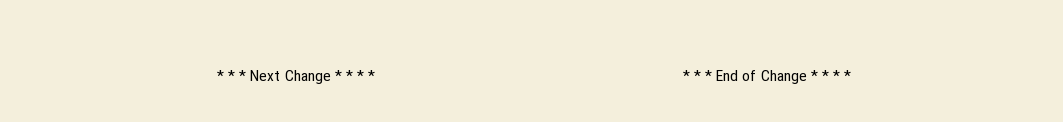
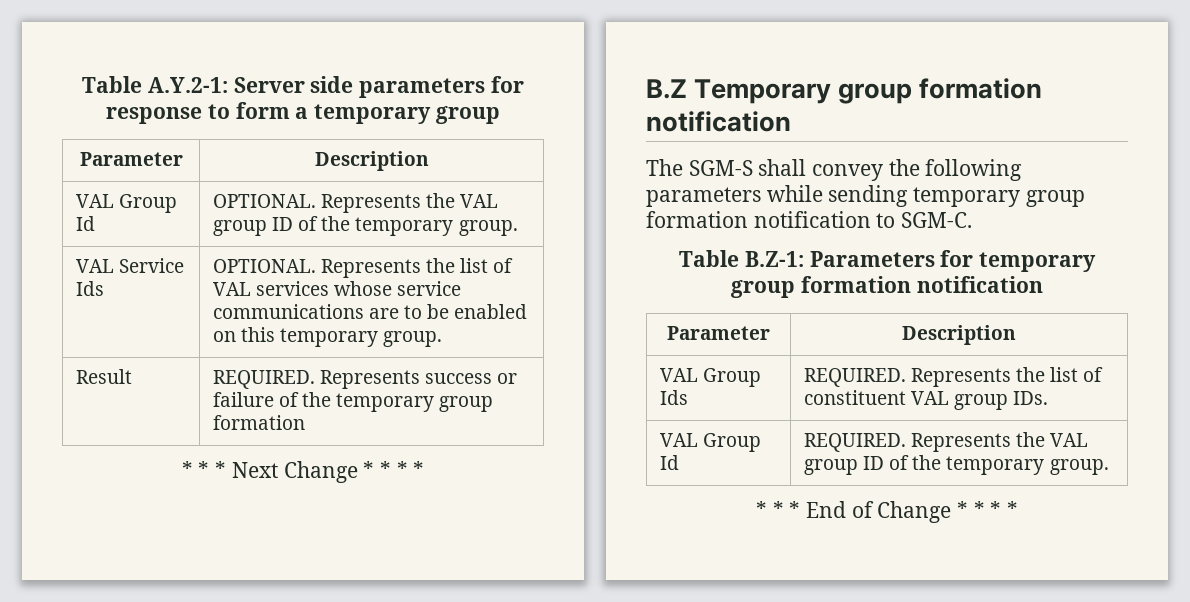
(216, 75) none -> [82,76,524,98] [106,102,500,124] [79,152,183,166] [314,151,429,171] [75,194,178,213] [75,216,95,231] [212,193,499,213] [212,216,518,236] [75,258,185,273] [75,281,104,296] [212,258,514,278] [212,281,462,296] [212,304,528,319] [212,327,443,347] [75,369,132,384] [212,370,518,389] [212,392,494,412] [212,415,305,430] Table A.Y.2-1: Server side parameters for response to form a temporary group // Parameter | Description // VAL Group Id | OPTIONAL. Represents the VAL group ID of the temporary group. // VAL Service Ids | OPTIONAL. Represents the list of VAL services whose service communications are to be enabled on this temporary group. // Result | REQUIRED. Represents success or failure of the temporary group formation //
(376, 75) none -> [646,78,1043,104] [646,111,791,132] [646,159,1023,181] [646,185,1085,207] [646,211,973,228] [679,250,1096,272] [731,276,1043,298] [667,326,770,340] [902,325,1016,345] [659,368,762,387] [659,390,688,405] [803,367,1104,387] [803,390,1049,410] [659,433,762,452] [659,455,679,470] [803,432,1089,452] [803,455,1109,475] // B.Z Temporary group formation notification // The SGM-S shall convey the following parameters while sending temporary group formation notification to SGM-C. // Table B.Z-1: Parameters for temporary group formation notification // Parameter | Description // VAL Group Ids | REQUIRED. Represents the list of constituent VAL group IDs. // VAL Group Id | REQUIRED. Represents the VAL group ID of the temporary group.

